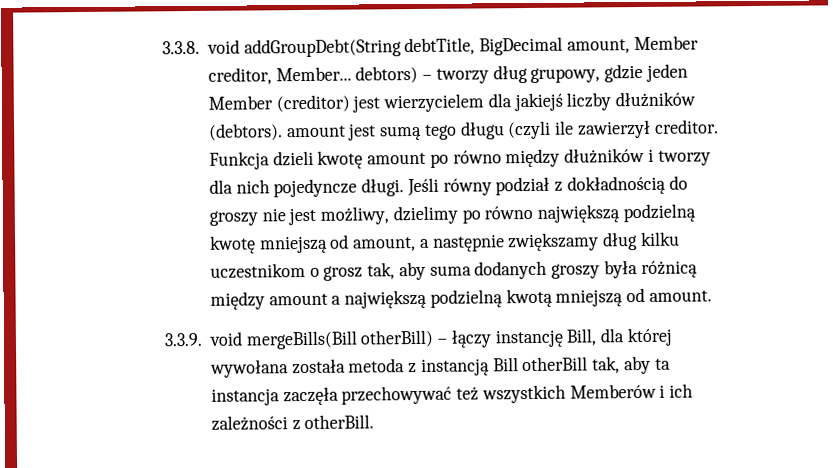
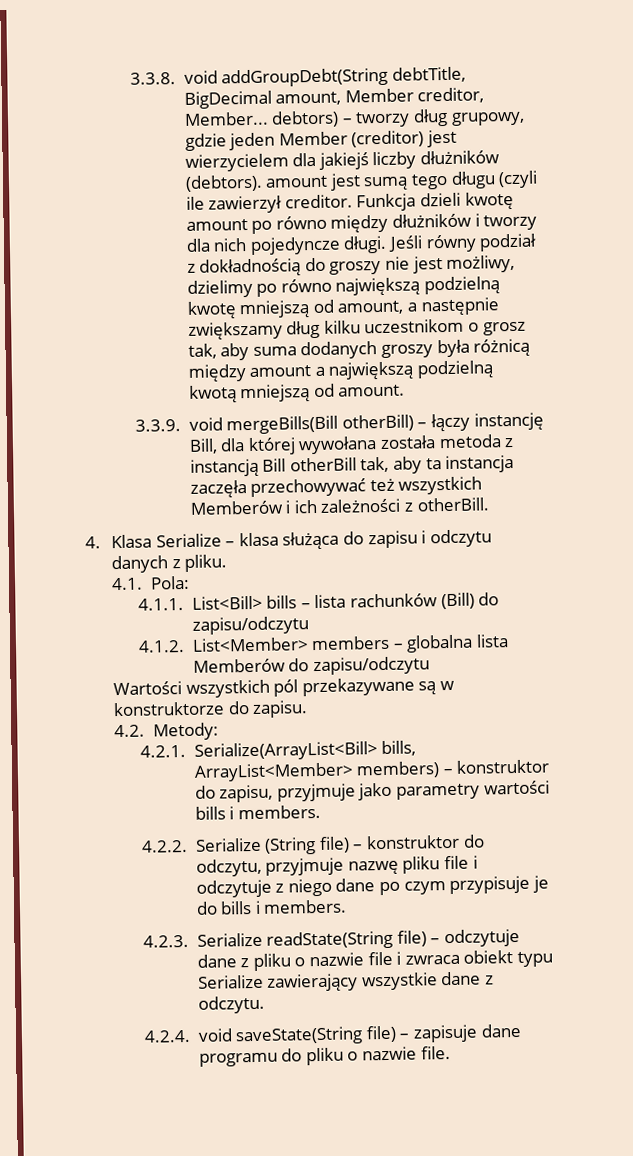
(375, 422) none -> [85,529,492,550] [111,554,228,574] [111,575,190,591] [138,592,500,611] [191,616,309,635] [138,634,510,653] [192,656,430,676] [113,677,456,698] [113,700,309,718] [114,722,219,741] [140,740,417,761] [193,759,550,782] [194,780,550,803] [194,804,321,820] [141,834,485,855] [195,855,478,877] [195,875,549,898] [195,899,348,915] [143,928,521,950] [196,950,553,972] [197,971,495,992] [197,995,265,1014] [144,1023,521,1046] [198,1046,451,1067] // 4. Klasa Serialize – klasa służąca do zapisu i odczytu danych z pliku. // 4.1. Pola: // 4.1.1. List<Bill> bills – lista rachunków (Bill) do zapisu/odczytu // 4.1.2. List<Member> members – globalna lista Memberów do zapisu/odczytu // Wartości wszystkich pól przekazywane są w konstruktorze do zapisu. // 4.2. Metody: // 4.2.1. Serialize(ArrayList<Bill> bills, ArrayList<Member> members) – konstruktor do zapisu, przyjmuje jako parametry wartości bills i members. // 4.2.2. Serialize (String file) – konstruktor do odczytu, przyjmuje nazwę pliku file i odczytuje z niego dane po czym przypisuje je do bills i members. // 4.2.3. Serialize readState(String file) – odczytuje dane z pliku o nazwie file i zwraca obiekt typu Serialize zawierający wszystkie dane z odczytu. // 4.2.4. void saveState(String file) – zapisuje dane programu do pliku o nazwie file.

